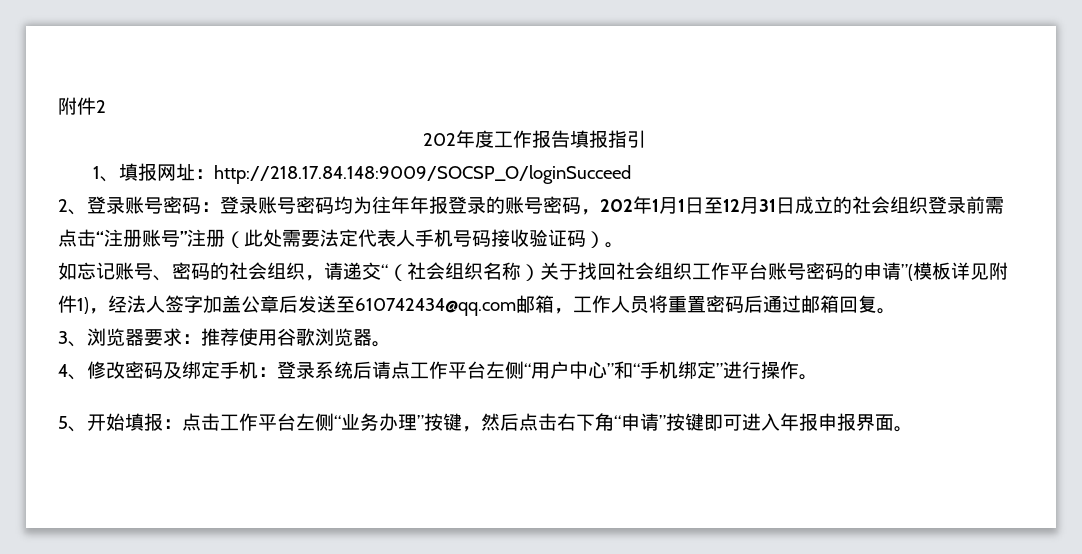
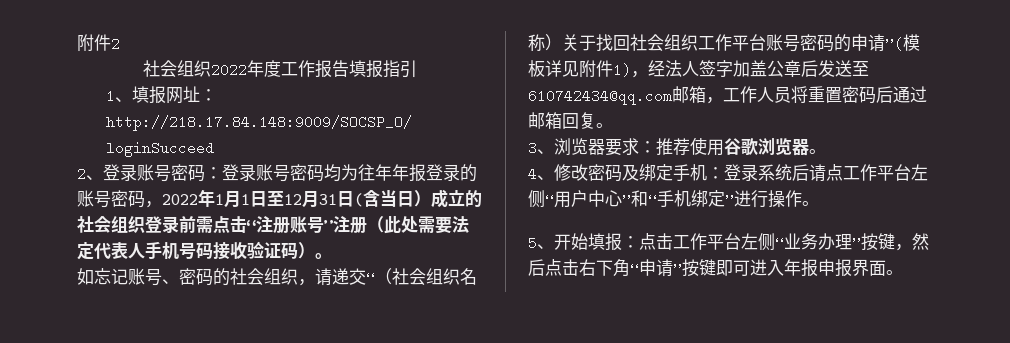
[422,133,456,146] 202 -> [142,60,247,77] 社会组织2022
[600,199,633,212] 202 -> [162,194,198,205] 2022
(795, 205) none -> [354,190,431,207] (含当日）

